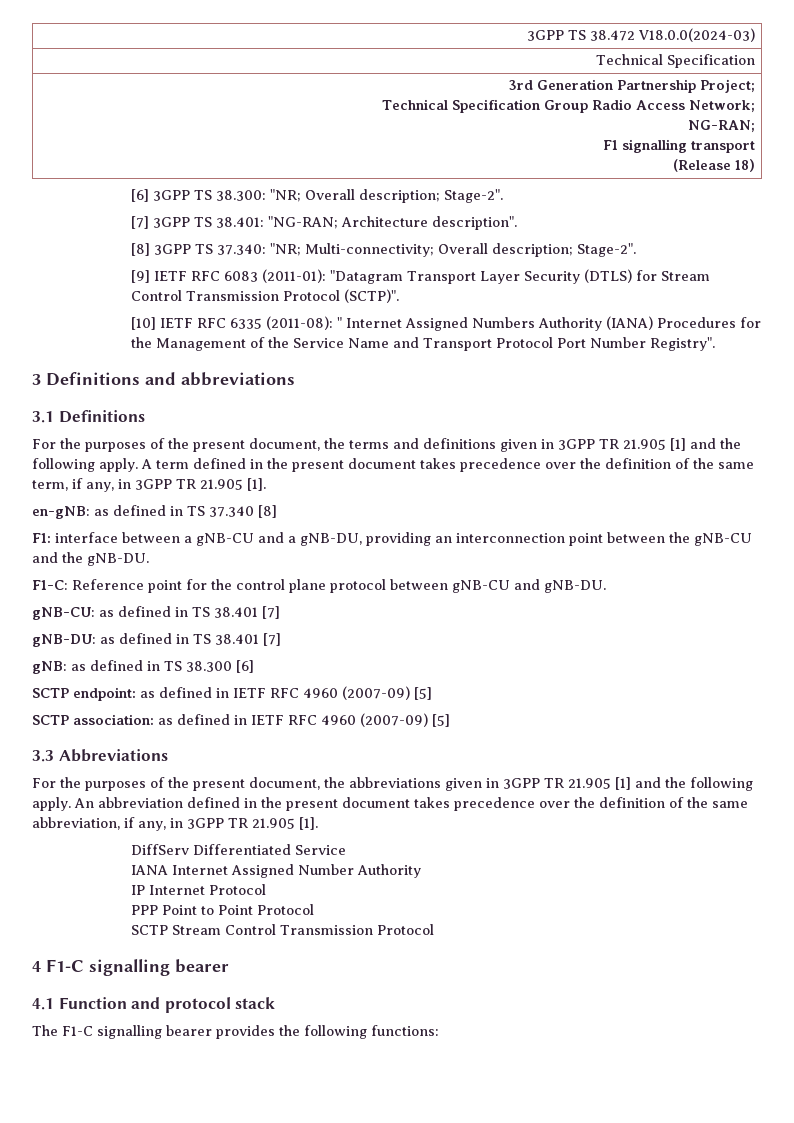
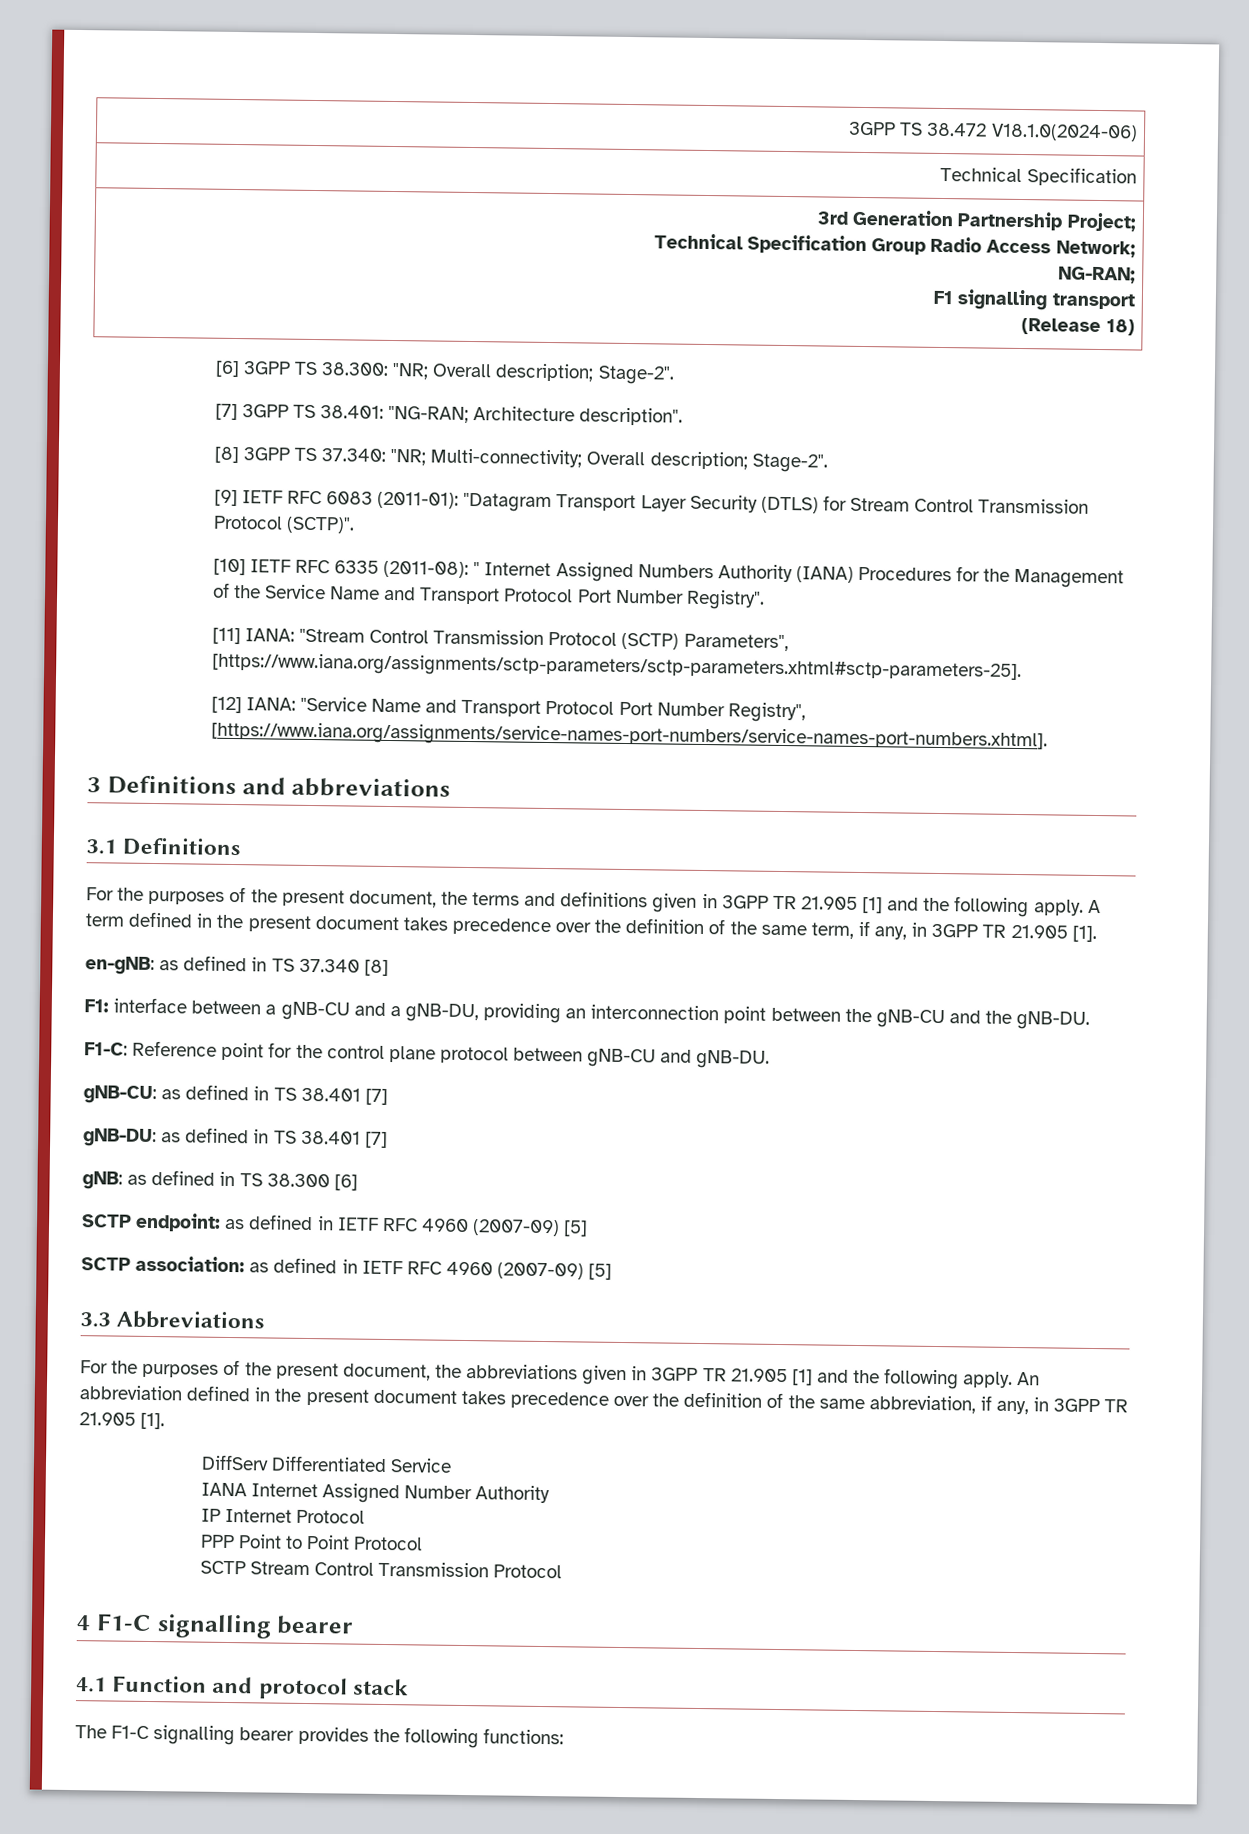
[637,28,755,42] V18.0.0(2024-03) -> [990,123,1138,142] V18.1.0(2024-06)
(716, 344) none -> [211,627,789,652] [211,652,1022,683] [210,696,806,723] [210,721,1048,752] // [11] IANA: "Stream Control Transmission Protocol (SCTP) Parameters", [https://www.iana.org/assignments/sctp-parameters/sctp-parameters.xhtml#sctp-parameters-25]. // [12] IANA: "Service Name and Transport Protocol Port Number Registry", [https://www.iana.org/assignments/service-names-port-numbers/service-names-port-numbers.xhtml].

